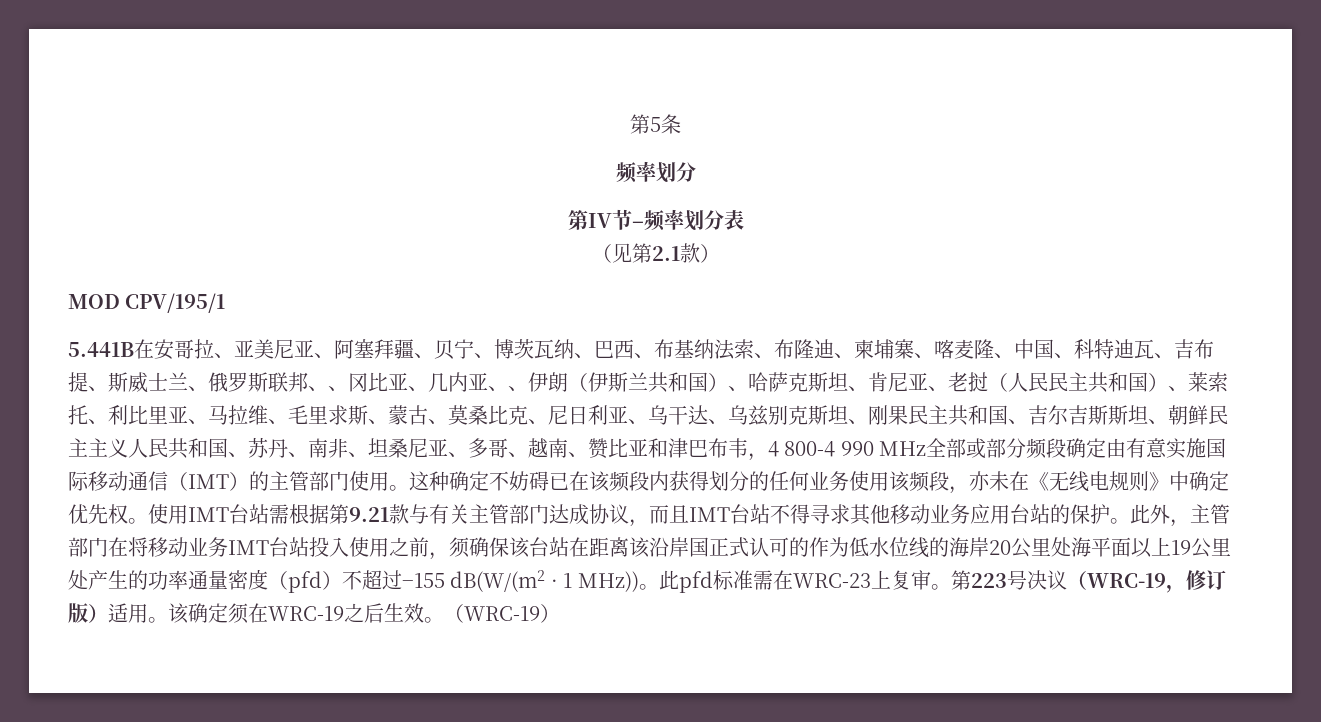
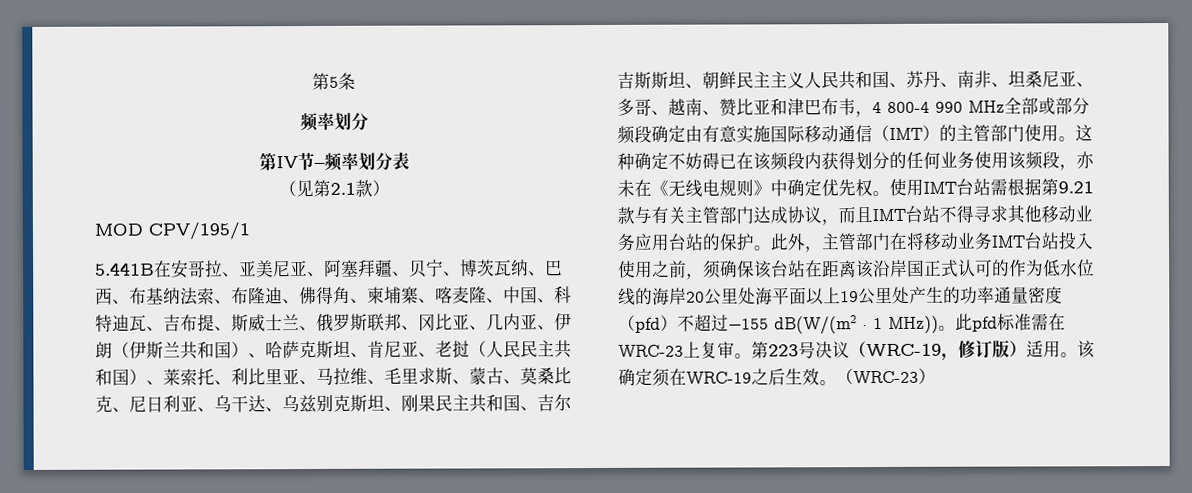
(854, 355) none -> [299,286,368,305] 佛得角、
[328,386,348,391] 、 -> (419, 328) none
[508,386,528,391] 、 -> (555, 328) none
[464,606,540,621] WRC-19 -> [853,370,919,384] WRC-23

